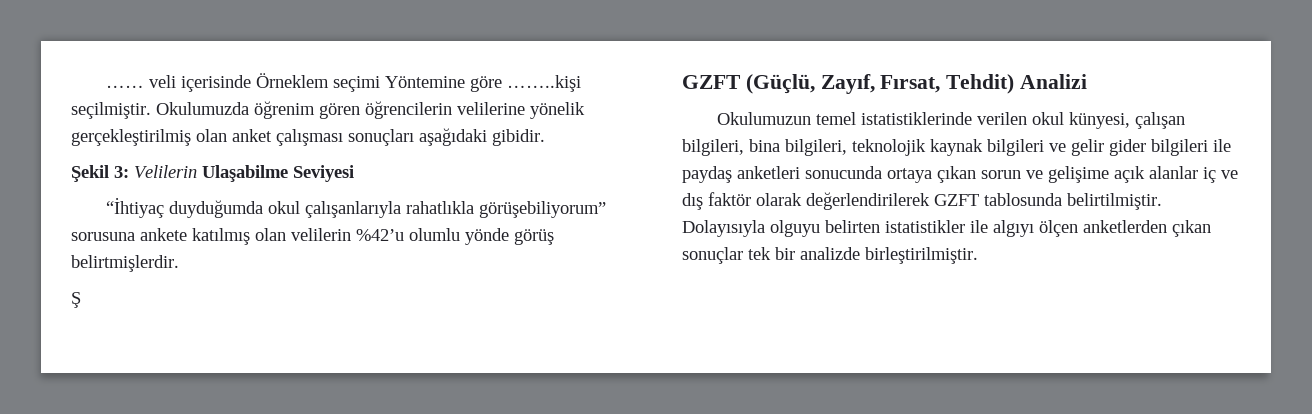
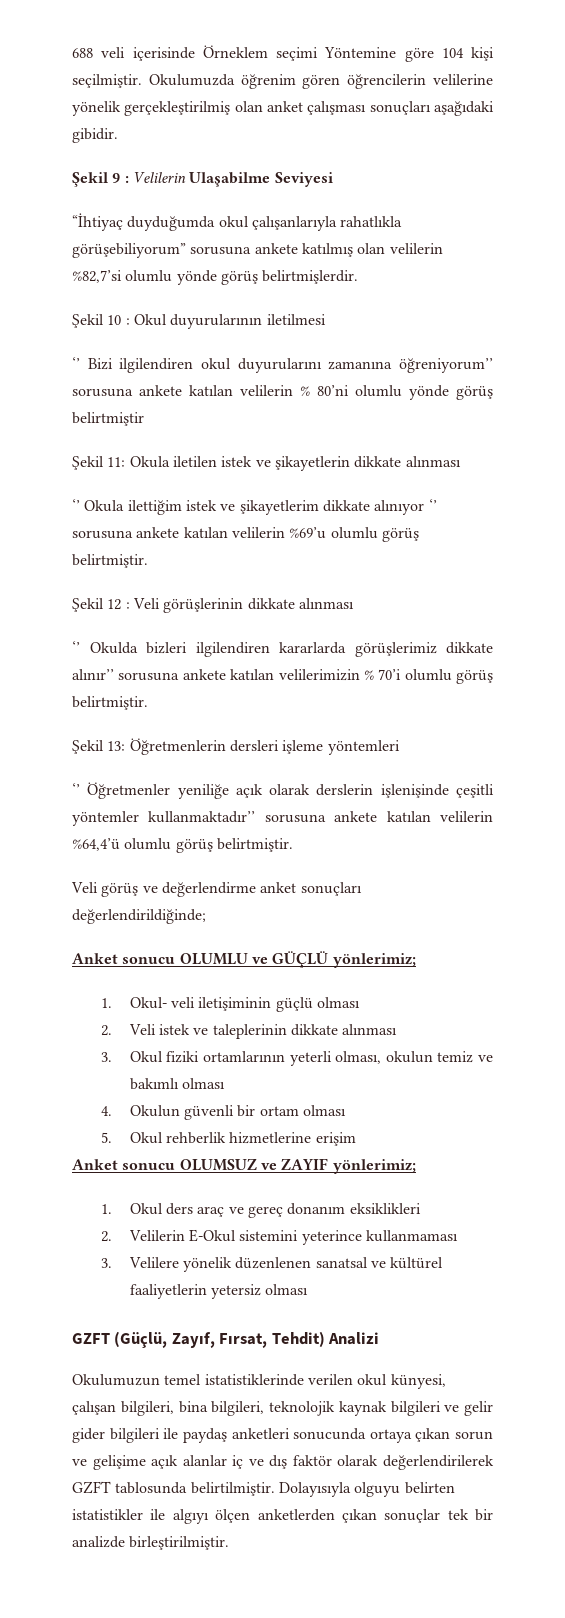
[105,85,144,88] …… -> [72,48,93,58] 688
[506,75,581,92] ……..kişi -> [441,47,494,61] 104 kişi
[114,166,129,178] 3: -> [112,173,129,183] 9 :
[356,229,404,241] %42’u -> [72,270,122,283] %82,7’si
[71,292,81,308] Ş -> [72,314,326,329] [72,357,494,373] [72,385,493,400] [72,412,144,426] [72,456,461,471] [72,499,437,515] [72,527,419,542] [72,554,148,568] [72,598,354,613] [72,641,493,657] [72,669,493,684] [72,696,148,710] [72,738,400,755] [72,782,494,799] [72,811,494,826] [72,838,293,853] [71,882,362,897] [72,909,206,924] [72,951,416,968] [100,997,361,1012] [100,1024,398,1039] [100,1051,493,1066] [129,1078,226,1090] [100,1105,347,1120] [100,1132,356,1146] [72,1158,416,1174] [100,1203,421,1218] [100,1229,459,1245] [100,1257,444,1272] [129,1284,309,1299] Şekil 10 : Okul duyurularının iletilmesi // ‘’ Bizi ilgilendiren okul duyurularını zamanına öğreniyorum’’ sorusuna ankete katılan velilerin % 80’ni olumlu yönde görüş belirtmiştir // Şekil 11: Okula iletilen istek ve şikayetlerin dikkate alınması // ‘’ Okula ilettiğim istek ve şikayetlerim dikkate alınıyor ‘’ sorusuna ankete katılan velilerin %69’u olumlu görüş belirtmiştir. // Şekil 12 : Veli görüşlerinin dikkate alınması // ‘’ Okulda bizleri ilgilendiren kararlarda görüşlerimiz dikkate alınır’’ sorusuna ankete katılan velilerimizin % 70’i olumlu görüş belirtmiştir. // Şekil 13: Öğretmenlerin dersleri işleme yöntemleri // ‘’ Öğretmenler yeniliğe açık olarak derslerin işlenişinde çeşitli yöntemler kullanmaktadır’’ sorusuna ankete katılan velilerin %64,4’ü olumlu görüş belirtmiştir. // Veli görüş ve değerlendirme anket sonuçları değerlendirildiğinde; // Anket sonucu OLUMLU ve GÜÇLÜ yönlerimiz; // 1. Okul- veli iletişiminin güçlü olması // 2. Veli istek ve taleplerinin dikkate alınması // 3. Okul fiziki ortamlarının yeterli olması, okulun temiz ve bakımlı olması // 4. Okulun güvenli bir ortam olması // 5. Okul rehberlik hizmetlerine erişim // Anket sonucu OLUMSUZ ve ZAYIF yönlerimiz; // 1. Okul ders araç ve gereç donanım eksiklikleri // 2. Velilerin E-Okul sistemini yeterince kullanmaması // 3. Velilere yönelik düzenlenen sanatsal ve kültürel faaliyetlerin yetersiz olması

